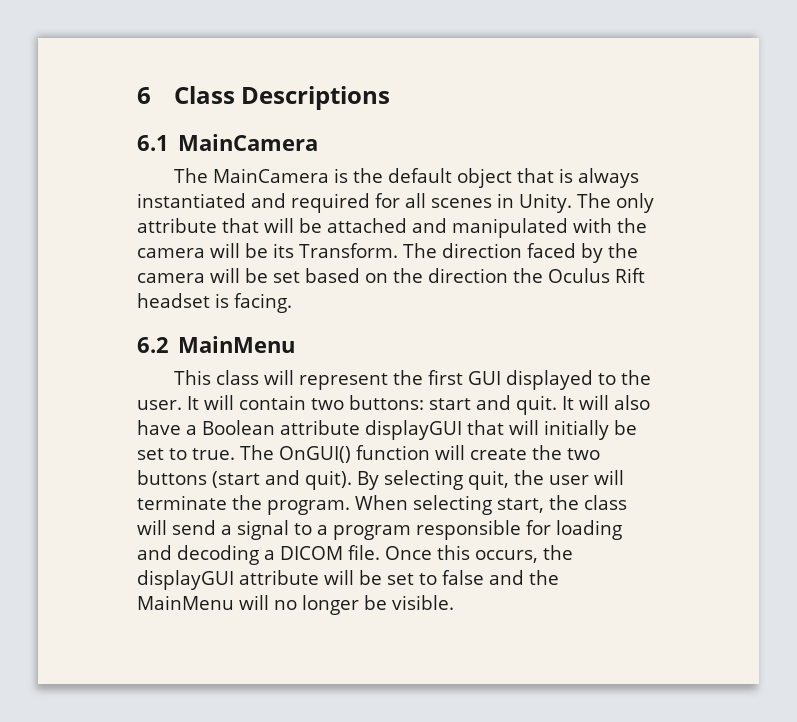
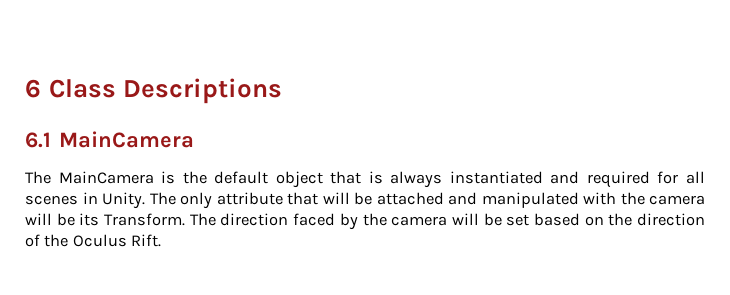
(508, 275) none -> [25,234,40,247] of
[615,268,645,283] [137,293,292,313] [137,336,296,353] [173,370,651,390] [137,395,650,415] [137,420,637,440] [137,445,600,463] [137,470,624,490] [137,495,627,515] [137,520,622,540] [137,545,573,565] [137,570,559,590] [137,595,454,615] Rift headset is facing. // 6.2 MainMenu // This class will represent the first GUI displayed to the user. It will contain two buttons: start and quit. It will also have a Boolean attribute displayGUI that will initially be set to true. The OnGUI() function will create the two buttons (start and quit). By selecting quit, the user will terminate the program. When selecting start, the class will send a signal to a program responsible for loading and decoding a DICOM file. Once this occurs, the displayGUI attribute will be set to false and the MainMenu will no longer be visible. -> [131,234,162,247] Rift.

